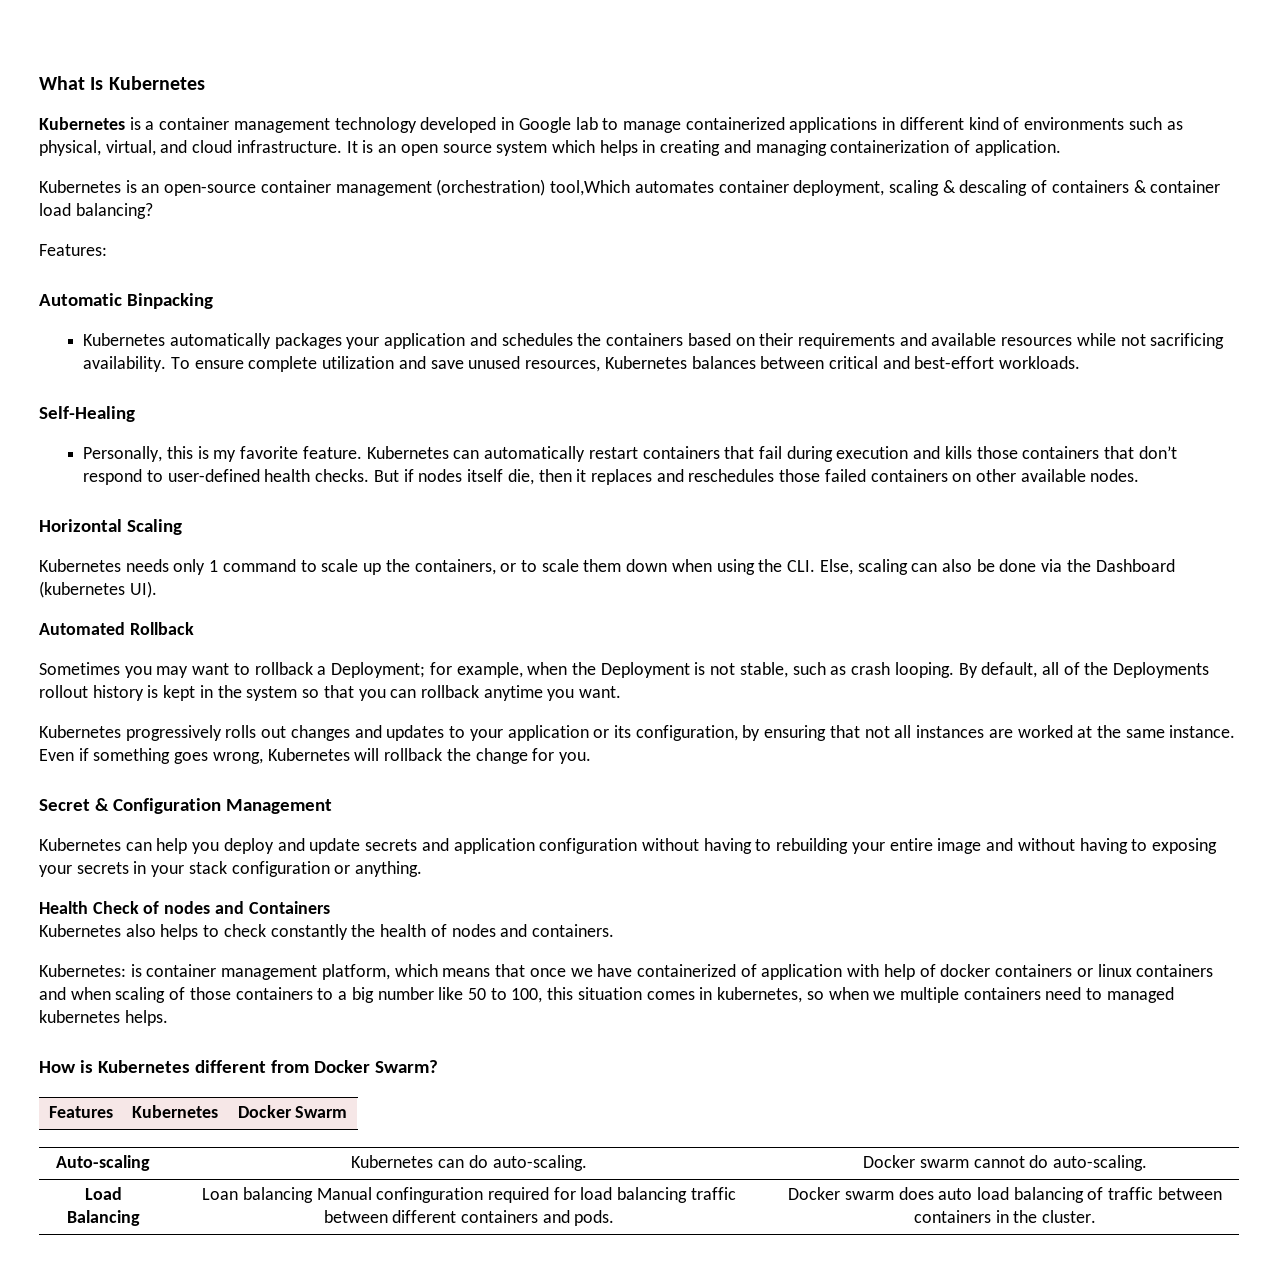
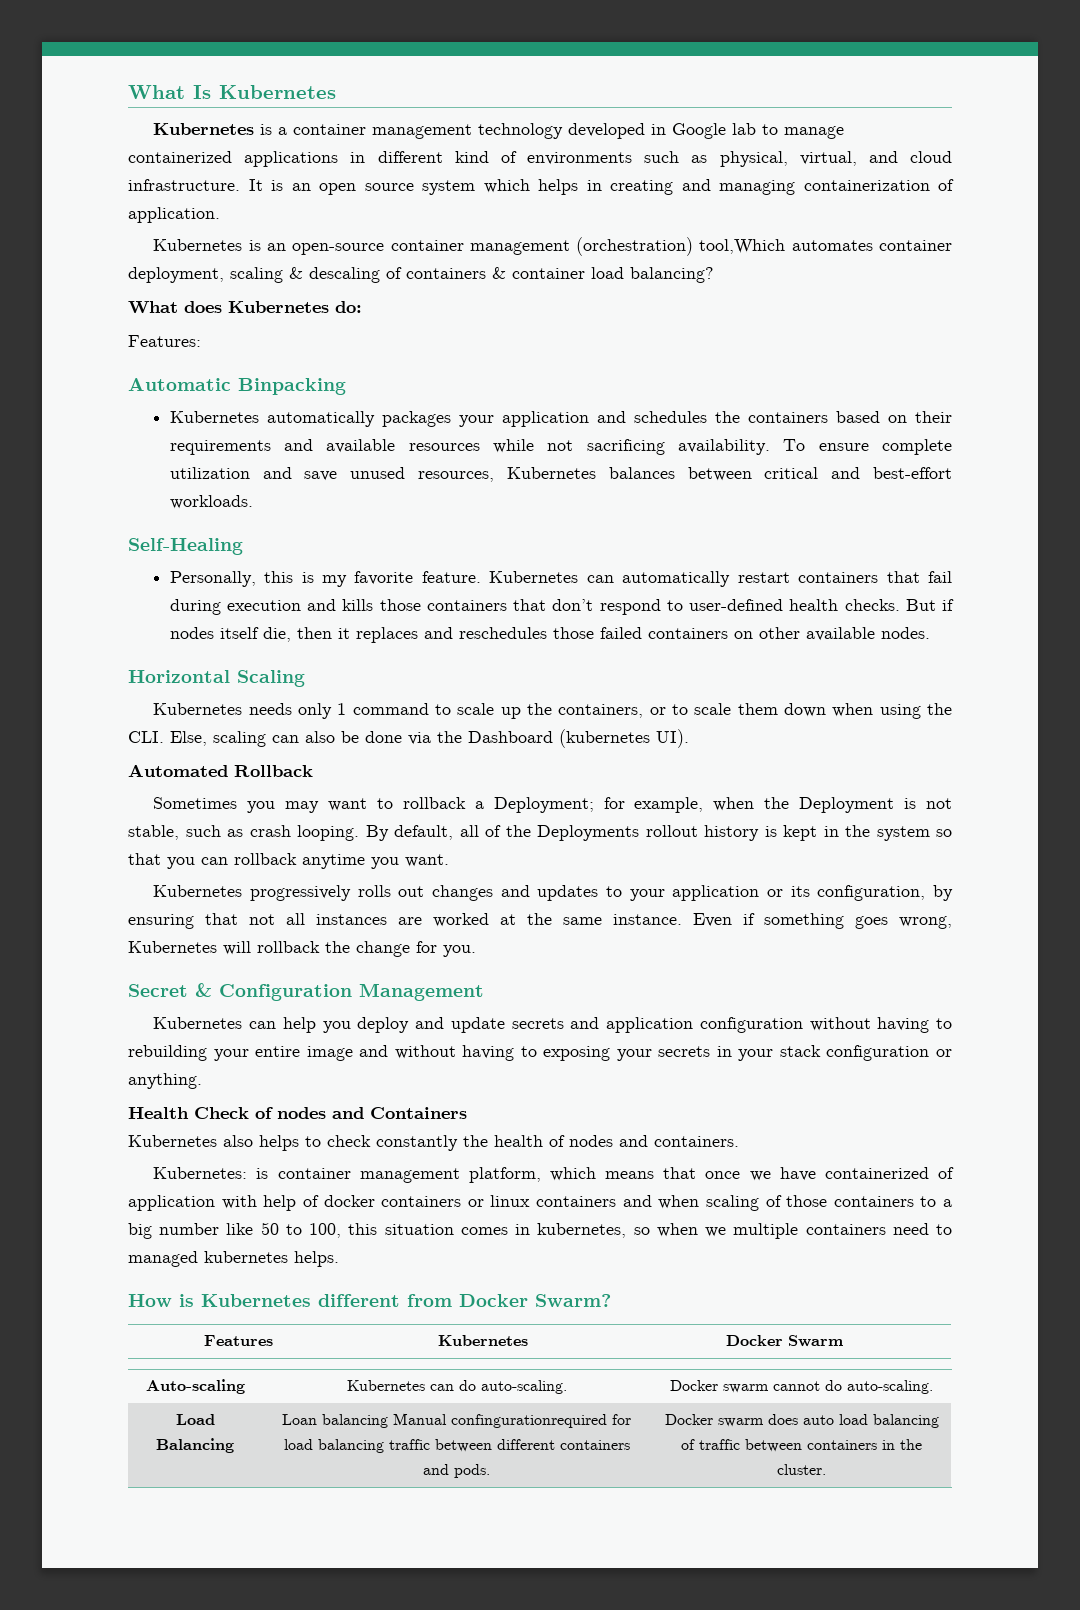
(153, 211) none -> [128,301,362,314] // What does Kubernetes do:
[376,1187,549,1203] confinguration required -> [451,1414,607,1428] confingurationrequired

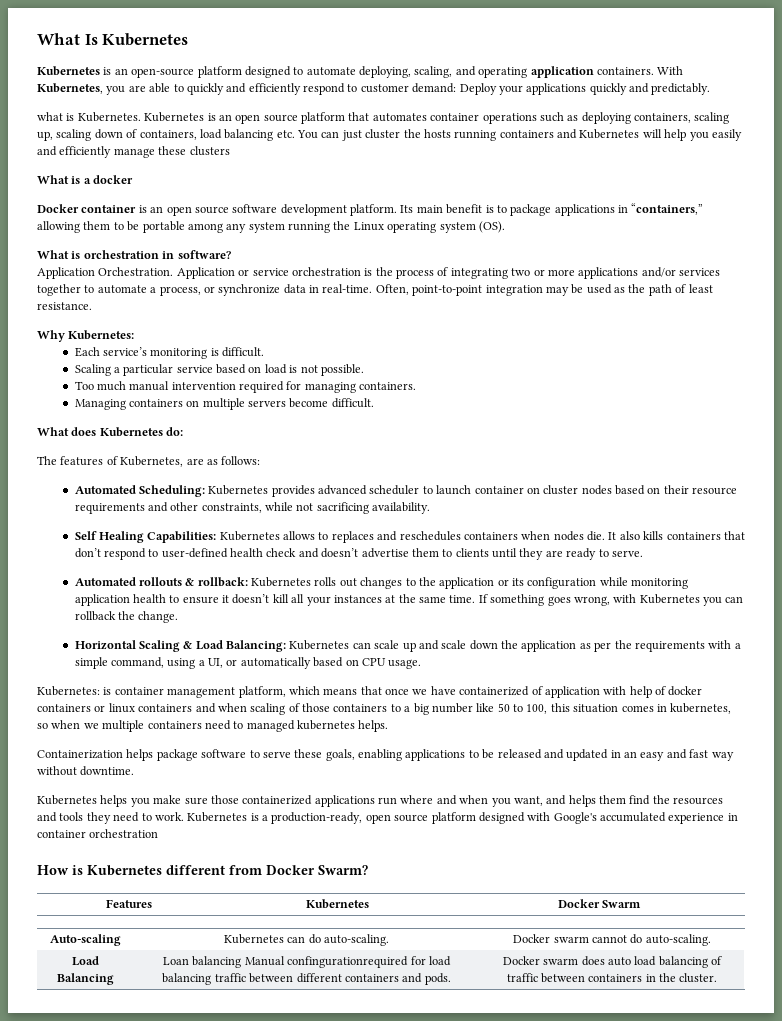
[278,123,845,139] [128,151,952,167] [128,179,954,195] [128,207,220,223] [153,237,952,256] [128,267,714,283] [128,301,362,314] [128,335,201,347] [128,378,346,395] [169,411,828,427] a container management technology developed in Google lab to manage containerized applications in different kind of environments such as physical, virtual, and cloud infrastructure. It is an open source system which helps in creating and managing containerization of application. // Kubernetes is an open-source container management (orchestration) tool,Which automates container deployment, scaling & descaling of containers & container load balancing? // What does Kubernetes do: // Features: // Automatic Binpacking // Kubernetes automatically packages your application and schedules the containers -> [114,66,684,78] [37,83,711,95] [37,112,730,124] [37,129,742,141] [37,146,230,158] [37,175,134,184] [37,203,704,216] [37,221,505,233] [37,250,231,259] [37,267,720,279] [37,284,713,296] [37,302,92,310] [37,330,135,342] [74,347,265,359] [74,364,364,376] [74,381,417,393] [74,398,374,410] [37,427,184,437] [37,456,261,467] [74,485,612,497] an open-source platform designed to automate deploying, scaling, and operating application containers. With Kubernetes, you are able to quickly and efficiently respond to customer demand: Deploy your applications quickly and predictably. // what is Kubernetes. Kubernetes is an open source platform that automates container operations such as deploying containers, scaling up, scaling down of containers, load balancing etc. You can just cluster the hosts running containers and Kubernetes will help you easily and efficiently manage these clusters // What is a docker // Docker container is an open source software development platform. Its main benefit is to package applications in “containers,” allowing them to be portable among any system running the Linux operating system (OS). // What is orchestration in software? // Application Orchestration. Application or service orchestration is the process of integrating two or more applications and/or services together to automate a process, or synchronize data in real-time. Often, point-to-point integration may be used as the path of least resistance. // Why Kubernetes: // Each service’s monitoring is difficult. // Scaling a particular service based on load is not possible. // Too much manual intervention required for managing containers. // Managing containers on multiple servers become difficult. // What does Kubernetes do: // The features of Kubernetes, are as follows: // Automated Scheduling: Kubernetes provides advanced scheduler to launch container on cluster nodes
(953, 417) none -> [692,487,738,495] resource
[326,439,480,453] available resources -> [170,502,262,513] other constraints,
[783,439,952,455] [169,467,952,482] [169,495,253,509] [128,538,243,555] [169,571,953,587] [169,599,421,615] To ensure complete utilization and save unused resources, Kubernetes balances between critical and best-effort workloads. // Self-Healing // Personally, this is my favorite feature. Kubernetes can automatically restart containers that fail during execution and kills those -> [74,531,664,543] // Self Healing Capabilities: Kubernetes allows to replaces and reschedules containers when nodes die. It also kills
[844,599,955,611] [169,627,930,643] [128,670,305,687] [153,703,952,719] [128,729,689,748] [128,764,313,777] [153,797,953,813] [128,825,952,841] [128,853,449,869] [153,885,953,901] [128,913,952,929] [128,941,476,957] [128,983,484,1001] [153,1017,952,1033] [128,1045,952,1061] [128,1073,202,1089] [128,1107,467,1119] [128,1135,739,1151] checks. But if nodes itself die, then it replaces and reschedules those failed containers on other available nodes. // Horizontal Scaling // Kubernetes needs only 1 command to scale up the containers, or to scale them down when using the CLI. Else, scaling can also be done via the Dashboard (kubernetes UI). // Automated Rollback // Sometimes you may want to rollback a Deployment; for example, when the Deployment is not stable, such as crash looping. By default, all of the Deployments rollout history is kept in the system so that you can rollback anytime you want. // Kubernetes progressively rolls out changes and updates to your application or its configuration, by ensuring that not all instances are worked at the same instance. Even if something goes wrong, Kubernetes will rollback the change for you. // Secret & Configuration Management // Kubernetes can help you deploy and update secrets and application configuration without having to rebuilding your entire image and without having to exposing your secrets in your stack configuration or anything. // Health Check of nodes and Containers // Kubernetes also helps to check constantly the health of nodes and containers. -> [266,548,643,560] [74,577,689,589] [74,594,744,606] [74,611,179,623] [74,640,741,652] [74,657,422,669] check and doesn’t advertise them to clients until they are ready to serve. // Automated rollouts & rollback: Kubernetes rolls out changes to the application or its configuration while monitoring application health to ensure it doesn’t kill all your instances at the same time. If something goes wrong, with Kubernetes you can rollback the change. // Horizontal Scaling & Load Balancing: Kubernetes can scale up and scale down the application as per the requirements with a simple command, using a UI, or automatically based on CPU usage.
(339, 1259) none -> [37,749,734,761] [37,766,135,776] [37,795,724,807] [37,812,738,824] [37,829,159,838] // Containerization helps package software to serve these goals, enabling applications to be released and updated in an easy and fast way without downtime. // Kubernetes helps you make sure those containerized applications run where and when you want, and helps them find the resources and tools they need to work. Kubernetes is a production-ready, open source platform designed with Google's accumulated experience in container orchestration

